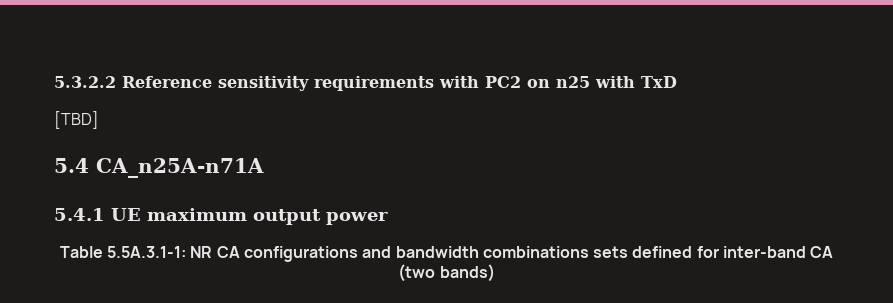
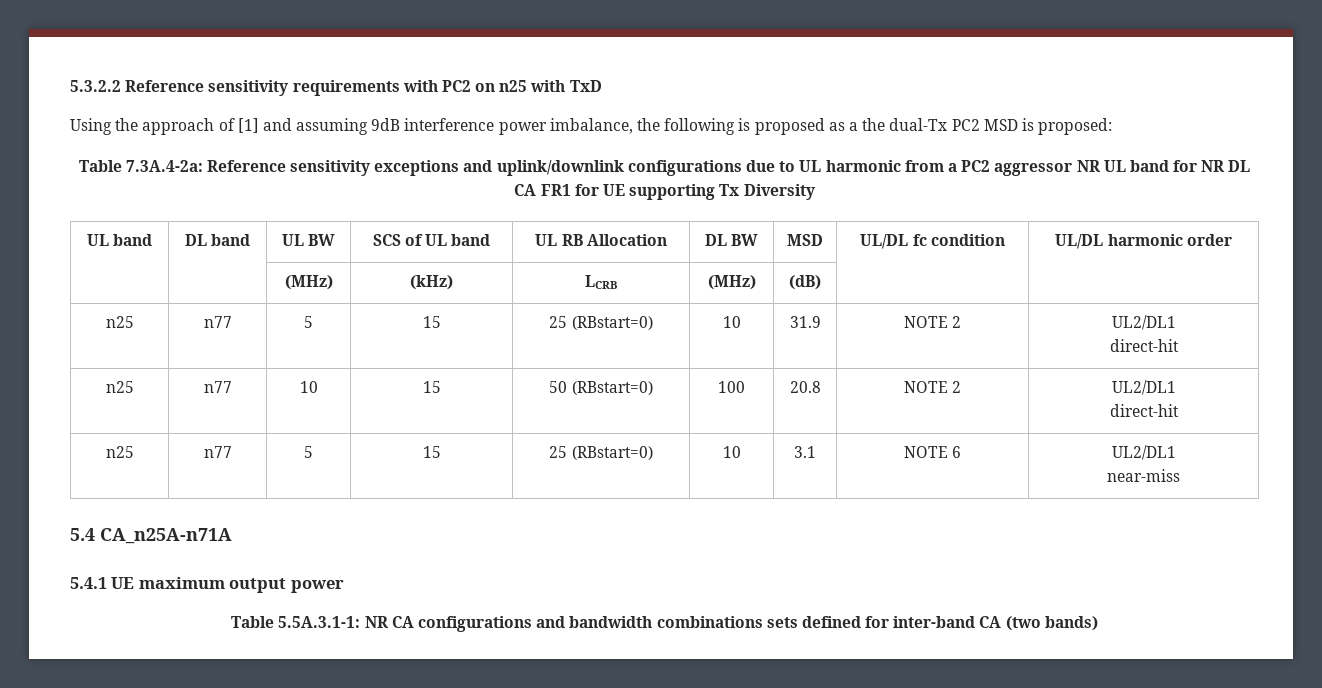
[54,111,99,129] [TBD] -> [70,118,1113,135] [78,160,1251,176] [514,184,815,200] [86,234,153,246] [184,234,251,246] [281,234,336,246] [372,234,491,246] [535,234,667,246] [704,234,759,246] [787,234,823,246] [860,234,1005,249] [1055,234,1232,249] [284,275,333,290] [410,275,453,290] [585,275,617,289] [707,275,756,290] [789,275,821,290] [105,316,134,328] [203,316,232,328] [304,316,313,328] [422,316,441,328] [549,316,653,330] [722,316,741,328] [789,316,821,328] [903,316,962,328] [1111,315,1176,330] [1109,339,1179,352] [105,381,134,393] [203,381,232,393] [299,381,318,393] [422,381,441,393] [549,381,653,395] [718,381,745,393] [789,381,821,393] [903,381,962,393] [1111,380,1176,395] [1109,404,1179,417] [105,446,134,458] [203,446,232,458] [304,446,313,458] [422,446,441,458] [549,446,653,460] [722,446,741,458] [794,446,816,458] [903,446,962,458] [1111,445,1176,460] [1107,469,1180,482] Using the approach of [1] and assuming 9dB interference power imbalance, the following is proposed as a the dual-Tx PC2 MSD is proposed: // Table 7.3A.4-2a: Reference sensitivity exceptions and uplink/downlink configurations due to UL harmonic from a PC2 aggressor NR UL band for NR DL CA FR1 for UE supporting Tx Diversity // UL band | DL band | UL BW | SCS of UL band | UL RB Allocation | DL BW | MSD | UL/DL fc condition | UL/DL harmonic order // | | (MHz) | (kHz) | LCRB | (MHz) | (dB) | | // n25 | n77 | 5 | 15 | 25 (RBstart=0) | 10 | 31.9 | NOTE 2 | UL2/DL1 // direct-hit // n25 | n77 | 10 | 15 | 50 (RBstart=0) | 100 | 20.8 | NOTE 2 | UL2/DL1 // direct-hit // n25 | n77 | 5 | 15 | 25 (RBstart=0) | 10 | 3.1 | NOTE 6 | UL2/DL1 // near-miss

